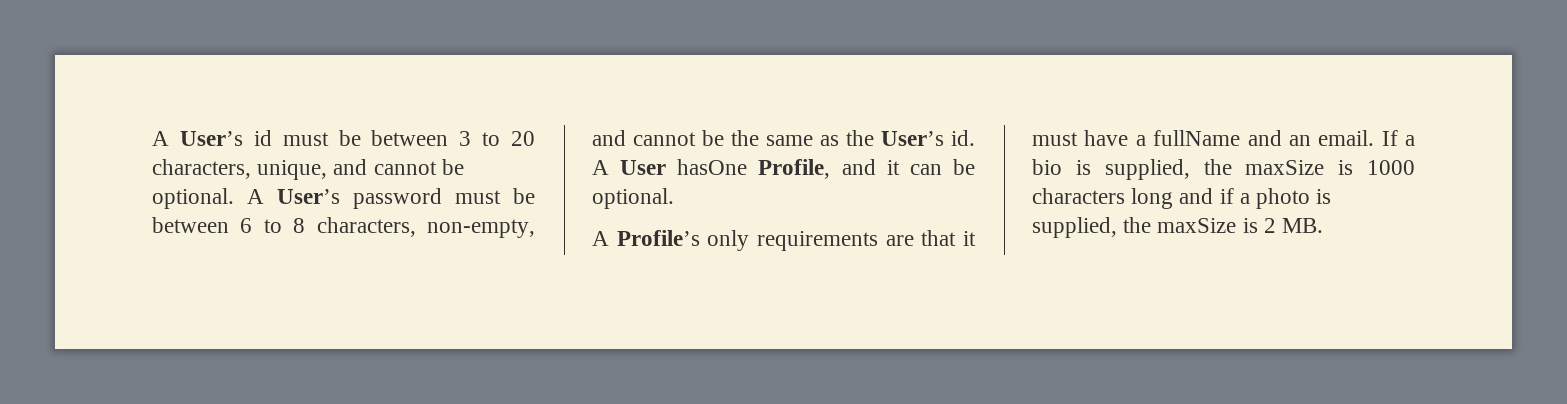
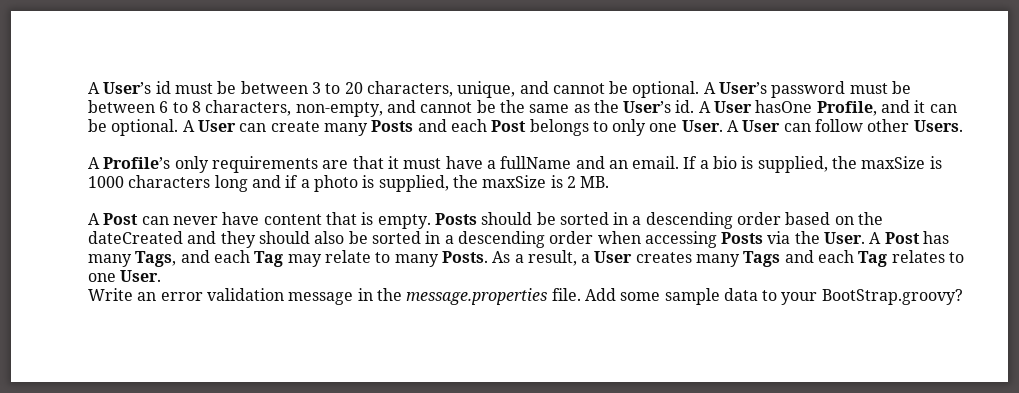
(674, 198) none -> [182,119,963,136] A User can create many Posts and each Post belongs to only one User. A User can follow other Users.
(1324, 225) none -> [88,212,884,229] [88,231,950,248] [88,250,965,267] [88,270,162,282] [88,288,963,305] // A Post can never have content that is empty. Posts should be sorted in a descending order based on the dateCreated and they should also be sorted in a descending order when accessing Posts via the User. A Post has many Tags, and each Tag may relate to many Posts. As a result, a User creates many Tags and each Tag relates to one User. // Write an error validation message in the message.properties file. Add some sample data to your BootStrap.groovy?

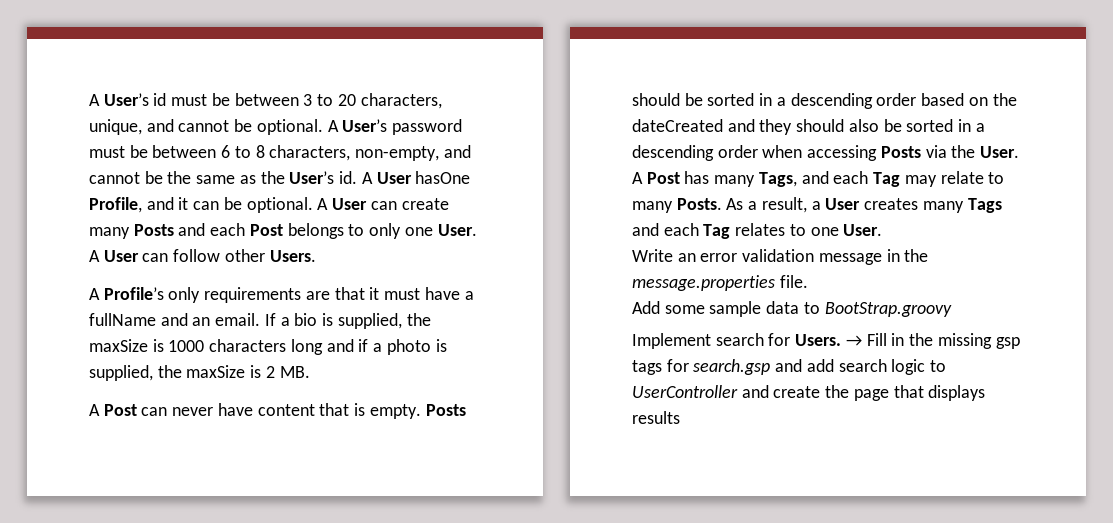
(581, 294) none -> (808, 281) //
[781,289,963,305] your BootStrap.groovy? -> [824,302,952,317] [632,333,1020,349] [632,359,947,375] [632,385,986,401] [632,411,680,424] BootStrap.groovy // Implement search for Users. → Fill in the missing gsp tags for search.gsp and add search logic to UserController and create the page that displays results

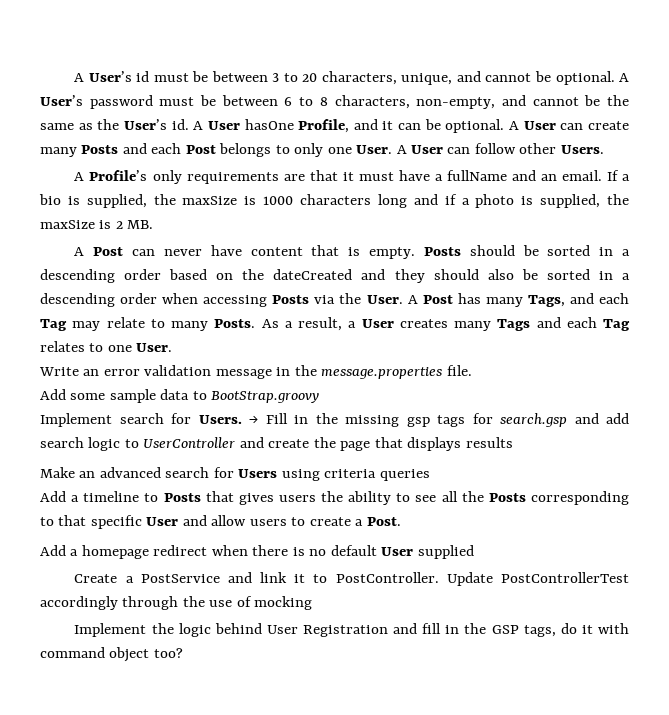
(680, 417) none -> [40,467,430,481] [40,491,629,505] [40,515,401,529] [40,545,474,559] [74,572,629,586] [40,596,313,610] [74,623,629,637] [40,647,183,662] // Make an advanced search for Users using criteria queries // Add a timeline to Posts that gives users the ability to see all the Posts corresponding to that specific User and allow users to create a Post. // Add a homepage redirect when there is no default User supplied // Create a PostService and link it to PostController. Update PostControllerTest accordingly through the use of mocking // Implement the logic behind User Registration and fill in the GSP tags, do it with command object too?

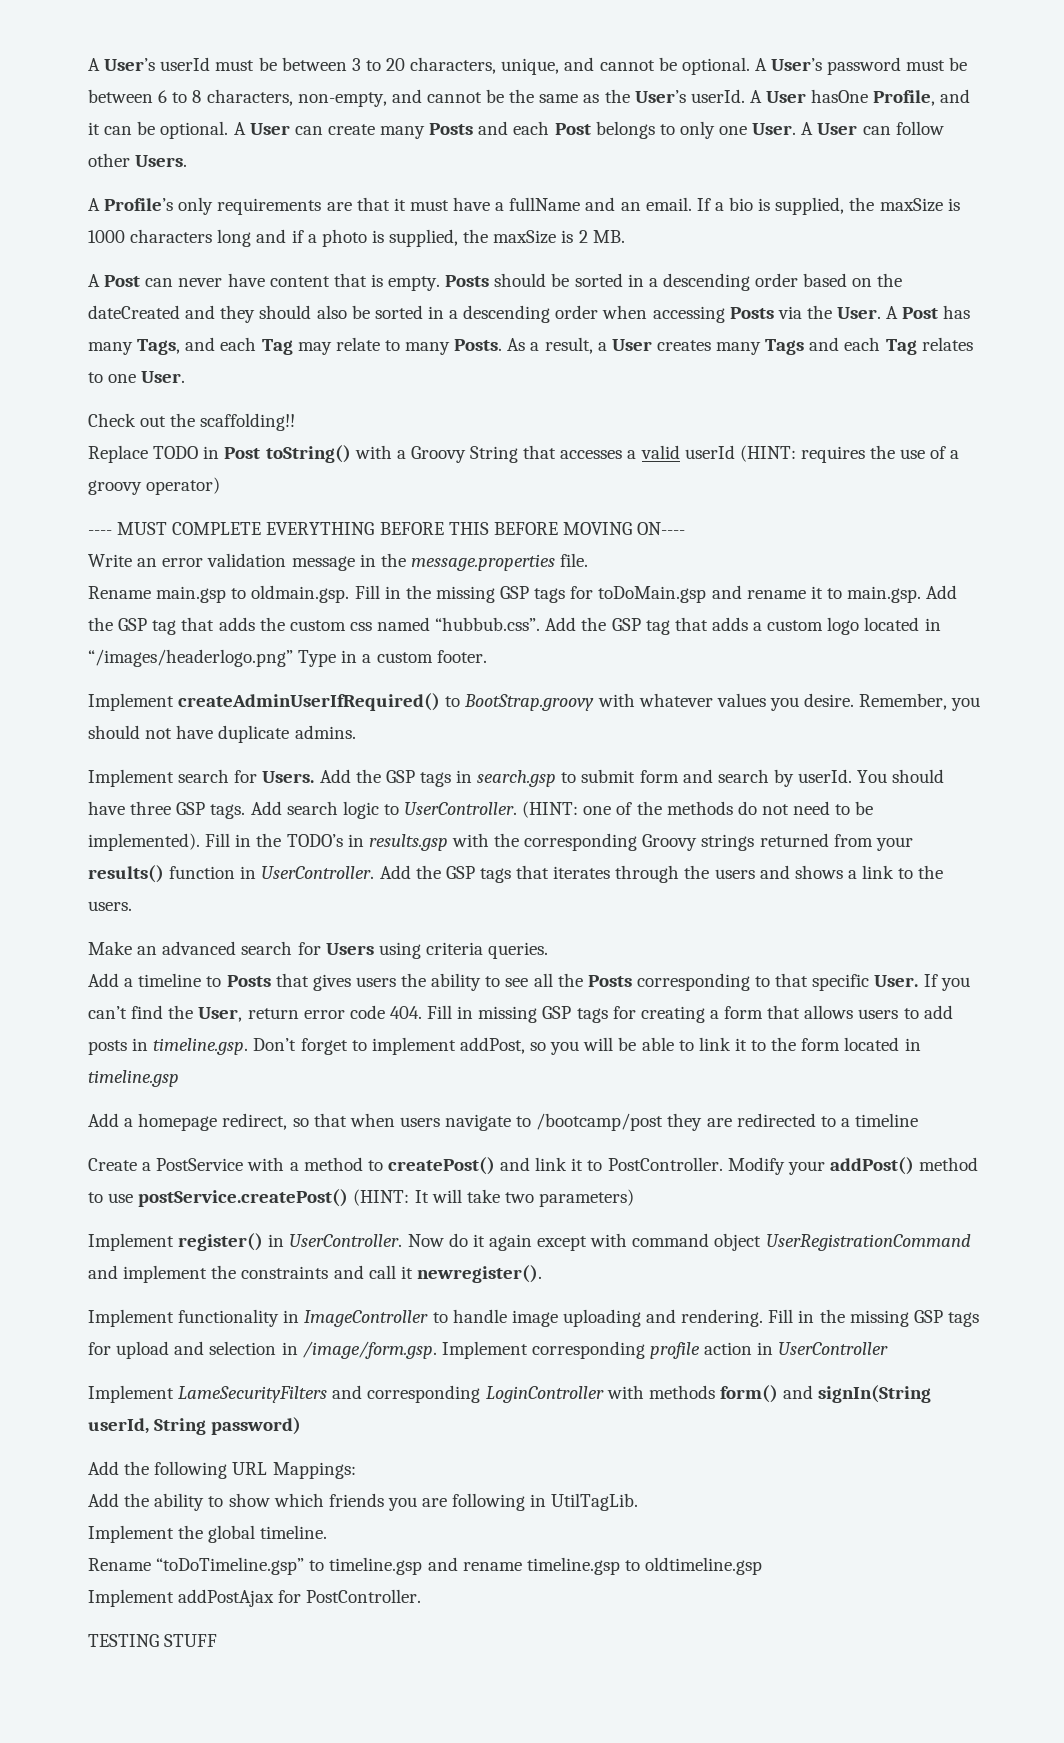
[74,71,150,82] A User’s id -> [88,57,211,71] A User’s userId
[171,119,189,130] id. -> [690,89,745,103] userId.
(173, 347) none -> [88,413,296,431] [88,445,960,463] [88,477,221,495] [88,522,686,535] // Check out the scaffolding!! // Replace TODO in Post toString() with a Groovy String that accesses a valid userId (HINT: requires the use of a groovy operator) // ---- MUST COMPLETE EVERYTHING BEFORE THIS BEFORE MOVING ON----
[40,389,320,403] [40,413,629,427] [40,437,513,451] Add some sample data to BootStrap.groovy // Implement search for Users. → Fill in the missing gsp tags for search.gsp and add search logic to UserController and create the page that displays results -> [88,585,958,603] [88,617,941,635] [88,649,487,667] [88,693,981,711] [88,725,356,743] [88,769,945,787] [88,801,874,819] [88,833,913,851] [88,865,944,883] [88,901,132,911] Rename main.gsp to oldmain.gsp. Fill in the missing GSP tags for toDoMain.gsp and rename it to main.gsp. Add the GSP tag that adds the custom css named “hubbub.css”. Add the GSP tag that adds a custom logo located in “/images/headerlogo.png” Type in a custom footer. // Implement createAdminUserIfRequired() to BootStrap.groovy with whatever values you desire. Remember, you should not have duplicate admins. // Implement search for Users. Add the GSP tags in search.gsp to submit form and search by userId. You should have three GSP tags. Add search logic to UserController. (HINT: one of the methods do not need to be implemented). Fill in the TODO’s in results.gsp with the corresponding Groovy strings returned from your results() function in UserController. Add the GSP tags that iterates through the users and shows a link to the users.
[379,469,430,481] queries -> [488,942,549,959] queries.
[146,515,401,526] [40,545,474,559] [74,574,220,583] User and allow users to create a Post. // Add a homepage redirect when there is no default User supplied // Create a PostService -> [874,974,970,991] [88,1005,953,1023] [88,1037,921,1055] [88,1070,179,1087] [88,1113,919,1131] [88,1157,495,1175] User. If you can’t find the User, return error code 404. Fill in missing GSP tags for creating a form that allows users to add posts in timeline.gsp. Don’t forget to implement addPost, so you will be able to link it to the form located in timeline.gsp // Add a homepage redirect, so that when users navigate to /bootcamp/post they are redirected to a timeline // Create a PostService with a method to createPost()
[446,572,629,586] [40,596,313,610] [74,623,629,637] [40,647,183,662] Update PostControllerTest accordingly through the use of mocking // Implement the logic behind User Registration and fill in the GSP tags, do it with command object too? -> [727,1157,979,1175] [88,1189,635,1207] [88,1233,971,1251] [88,1265,542,1283] [88,1309,979,1327] [88,1341,889,1359] [88,1385,932,1403] [88,1417,302,1435] [88,1461,356,1479] [88,1493,639,1511] [88,1525,328,1543] [88,1557,763,1575] [88,1589,422,1607] [88,1634,218,1647] Modify your addPost() method to use postService.createPost() (HINT: It will take two parameters) // Implement register() in UserController. Now do it again except with command object UserRegistrationCommand and implement the constraints and call it newregister(). // Implement functionality in ImageController to handle image uploading and rendering. Fill in the missing GSP tags for upload and selection in /image/form.gsp. Implement corresponding profile action in UserController // Implement LameSecurityFilters and corresponding LoginController with methods form() and signIn(String userId, String password) // Add the following URL Mappings: // Add the ability to show which friends you are following in UtilTagLib. // Implement the global timeline. // Rename “toDoTimeline.gsp” to timeline.gsp and rename timeline.gsp to oldtimeline.gsp // Implement addPostAjax for PostController. // TESTING STUFF

